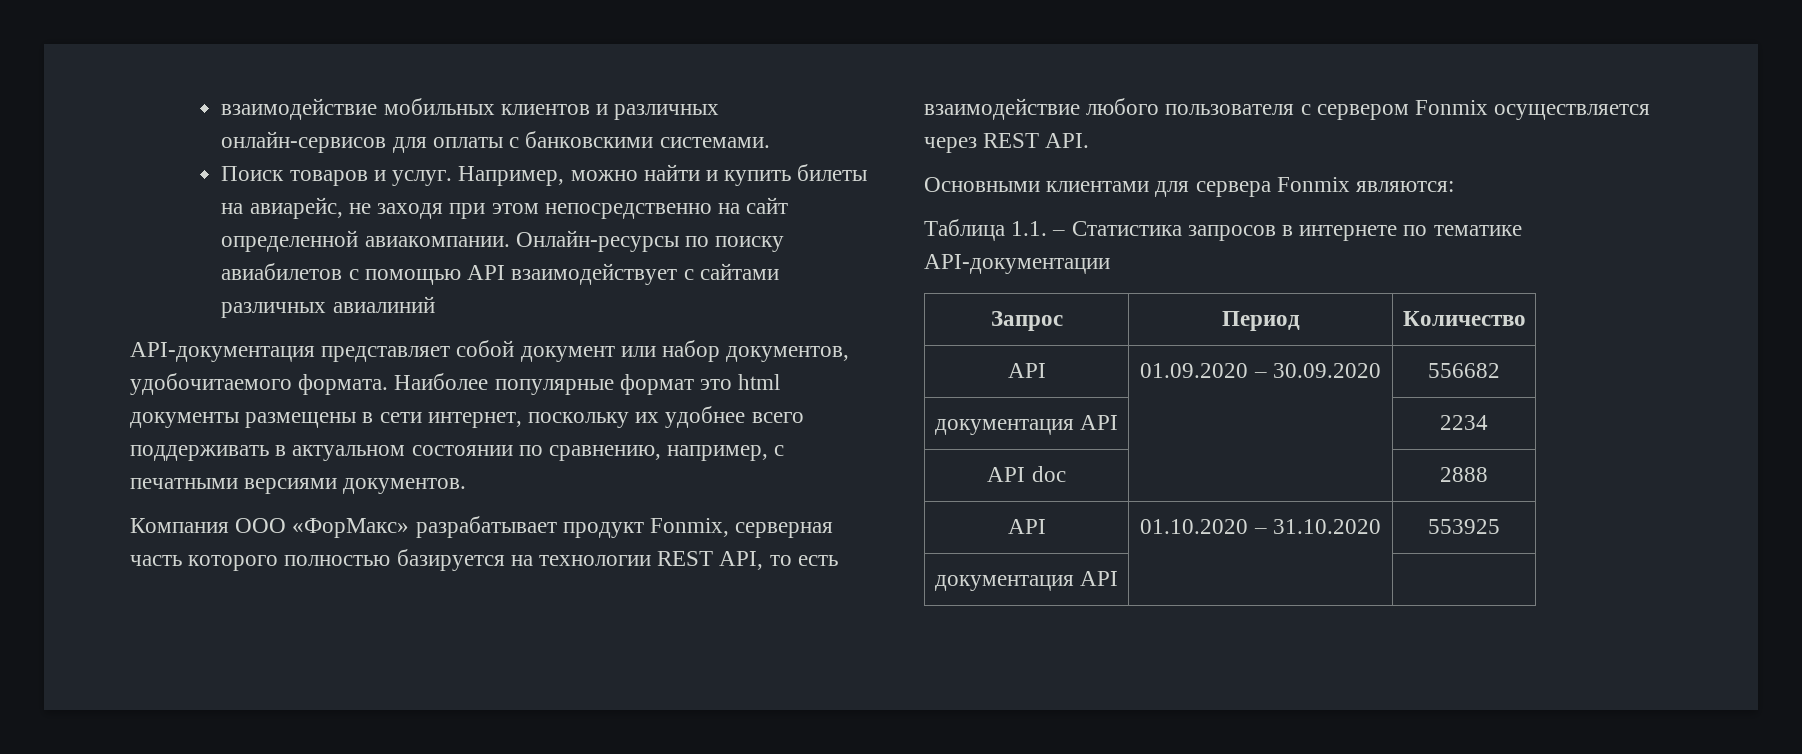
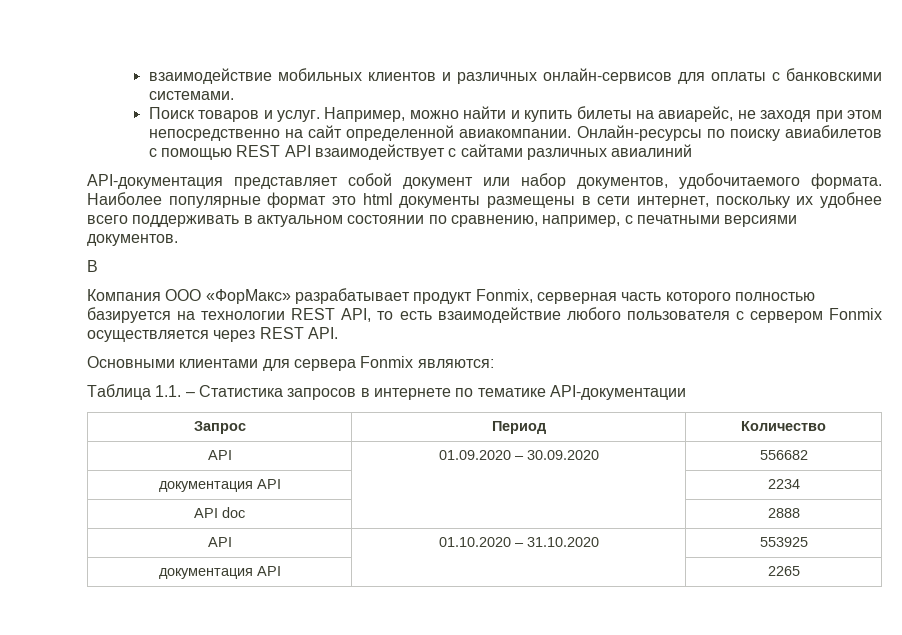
(461, 277) none -> [236,145,281,157] REST
(467, 486) none -> [87,260,98,272] // В
(1119, 578) none -> [767,566,800,576] 2265

